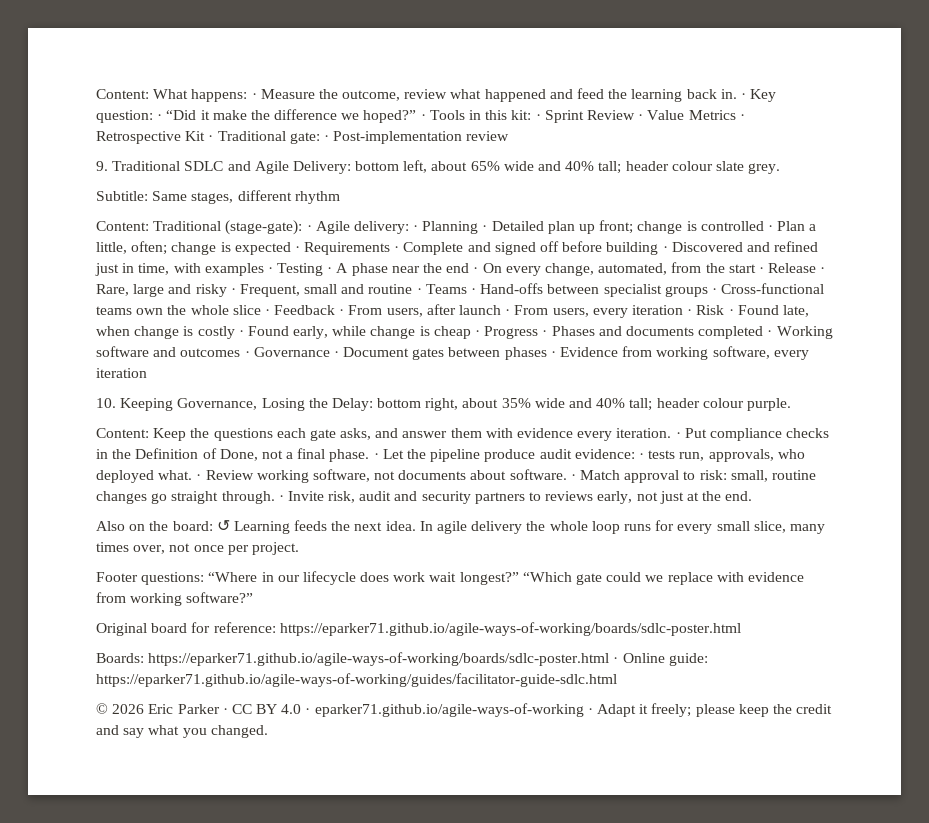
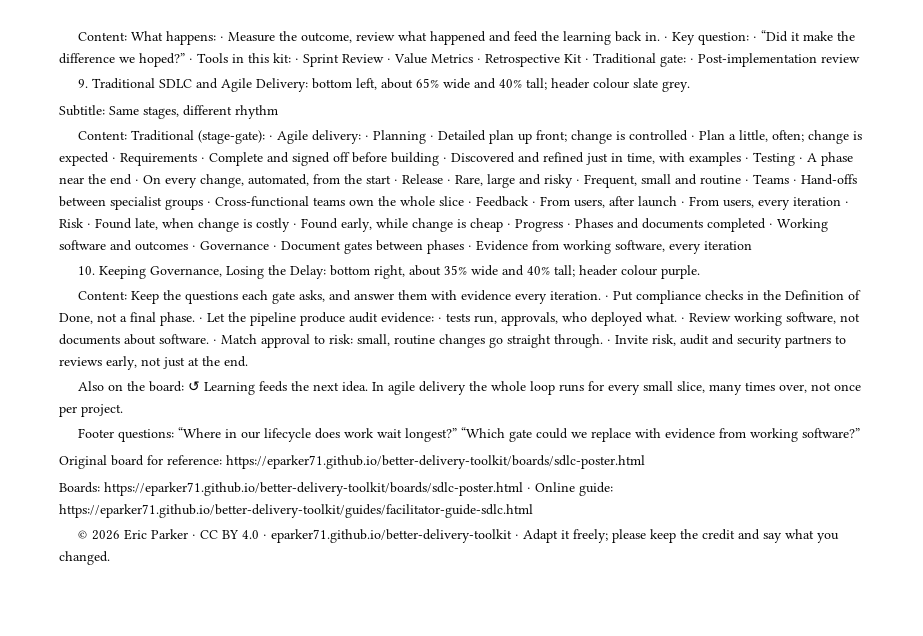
[279,622,741,636] https://eparker71.github.io/agile-ways-of-working/boards/sdlc-poster.html -> [226,455,645,469] https://eparker71.github.io/better-delivery-toolkit/boards/sdlc-poster.html
[148,652,610,666] https://eparker71.github.io/agile-ways-of-working/boards/sdlc-poster.html -> [104,482,523,496] https://eparker71.github.io/better-delivery-toolkit/boards/sdlc-poster.html
[96,673,617,687] https://eparker71.github.io/agile-ways-of-working/guides/facilitator-guide-sdlc.html -> [59,504,533,518] https://eparker71.github.io/better-delivery-toolkit/guides/facilitator-guide-sdlc.html
[314,703,584,717] eparker71.github.io/agile-ways-of-working -> [271,529,513,543] eparker71.github.io/better-delivery-toolkit

